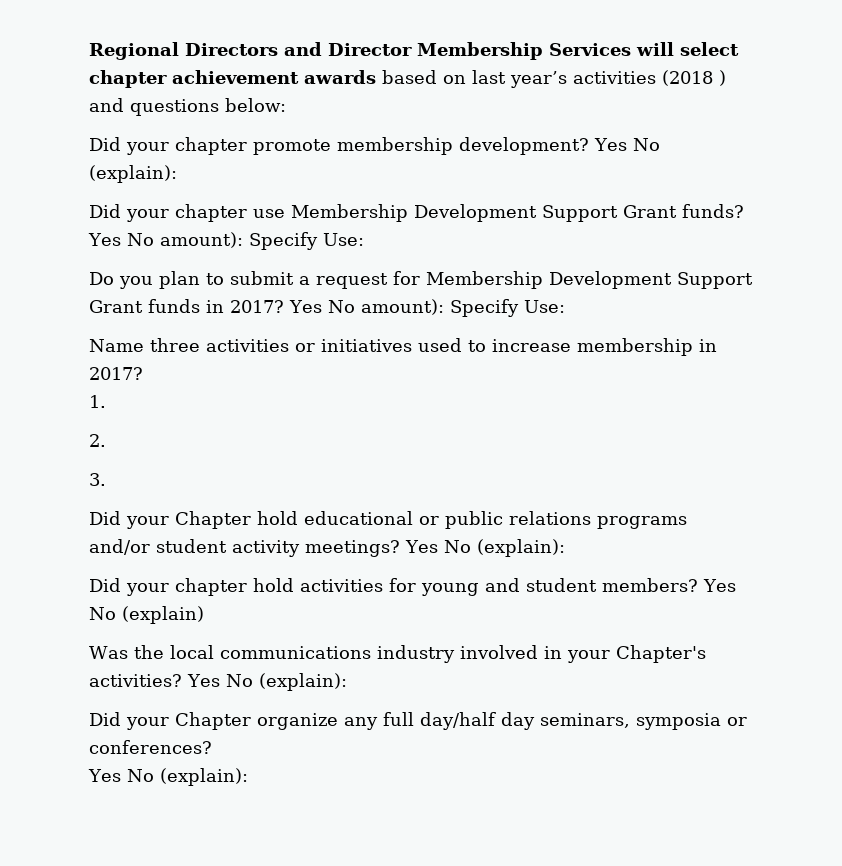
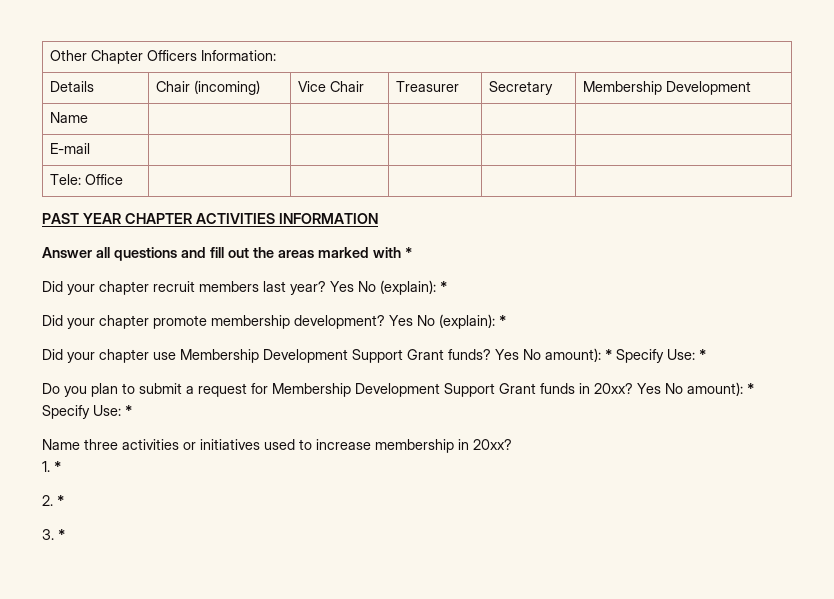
[89,42,739,60] [89,70,726,88] [89,98,286,116] Regional Directors and Director Membership Services will select chapter achievement awards based on last year’s activities (2018 ) and questions below: -> [50,50,277,64] [50,81,95,92] [156,80,261,95] [298,81,365,92] [396,81,460,92] [489,81,554,95] [583,81,752,95] [50,112,89,123] [50,143,91,154] [50,174,124,185] [42,213,378,224] [42,247,412,261] [42,280,447,295] Other Chapter Officers Information: // Details | Chair (incoming) | Vice Chair | Treasurer | Secretary | Membership Development // Name | | | | | // E-mail | | | | | // Tele: Office | | | | | // PAST YEAR CHAPTER ACTIVITIES INFORMATION // Answer all questions and fill out the areas marked with * // Did your chapter recruit members last year? Yes No (explain): *
(177, 174) none -> [499,315,506,326] *
[248,232,364,250] Specify Use: -> [605,349,706,363] * Specify Use: *
[230,299,565,317] 2017? Yes No amount): Specify Use: -> [594,382,754,396] [42,405,132,419] 20xx? Yes No amount): * Specify Use: *
[89,367,143,380] 2017? -> [473,439,512,450] 20xx?
(106, 401) none -> [54,461,61,472] *
(106, 440) none -> [57,495,64,506] *
[89,511,687,529] [89,539,565,557] [89,578,736,596] [89,606,204,624] [89,645,706,663] [89,673,347,691] [89,712,747,730] [89,740,212,754] [88,768,248,786] // Did your Chapter hold educational or public relations programs and/or student activity meetings? Yes No (explain): // Did your chapter hold activities for young and student members? Yes No (explain) // Was the local communications industry involved in your Chapter's activities? Yes No (explain): // Did your Chapter organize any full day/half day seminars, symposia or conferences? // Yes No (explain): -> [58,529,65,540] *

